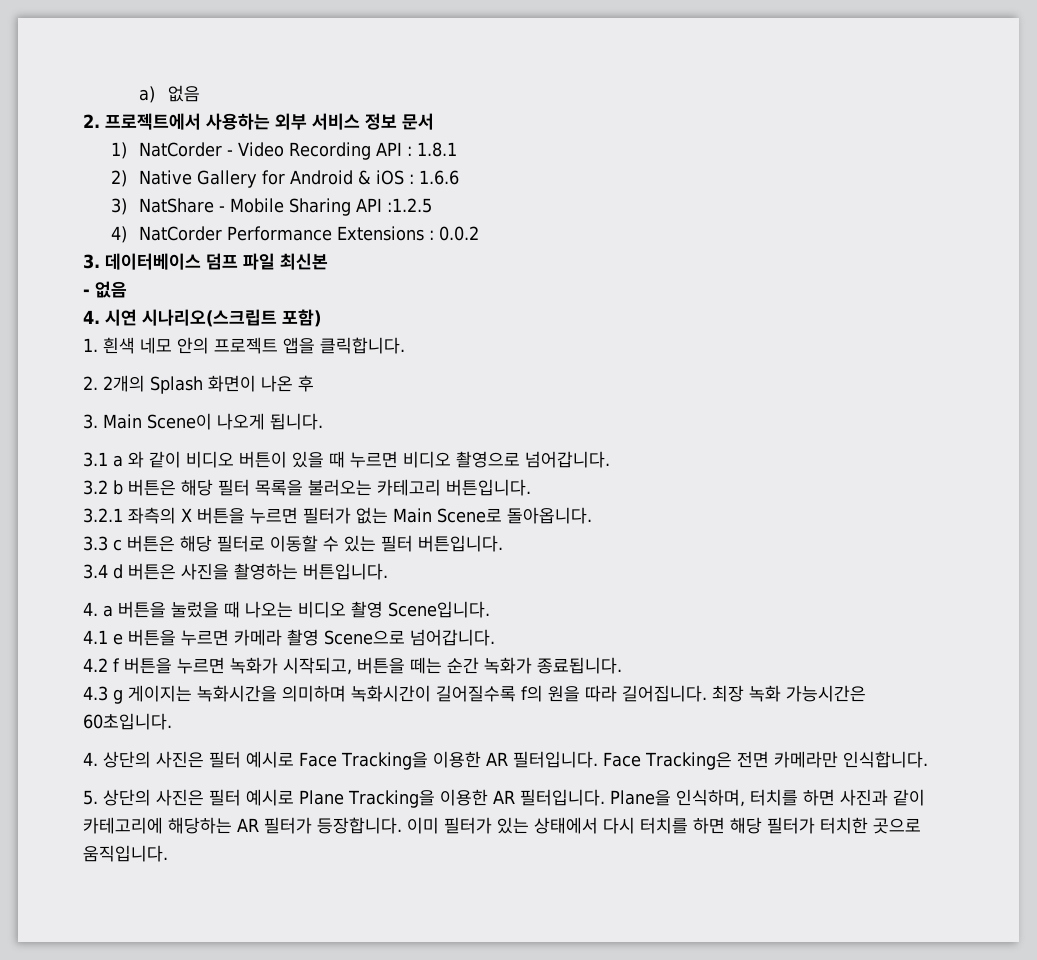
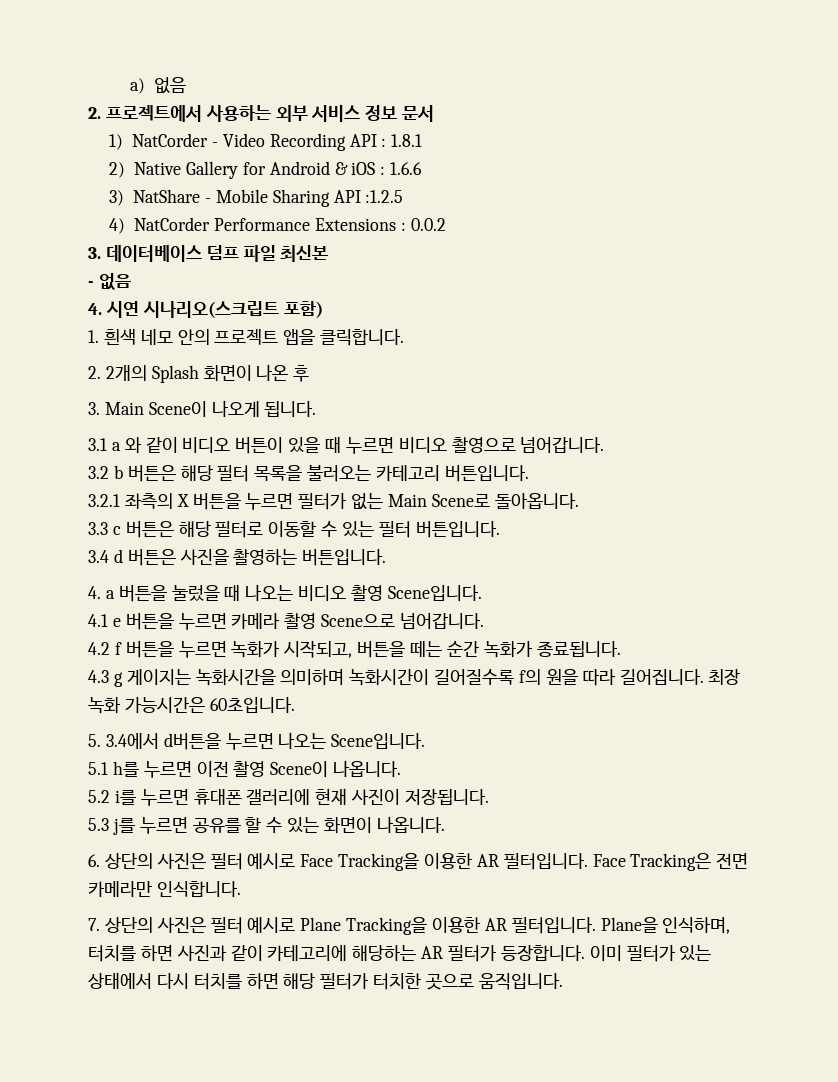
[83,752,98,766] 4. -> [88,732,426,750] [88,760,402,778] [88,788,490,806] [88,816,445,835] [88,854,100,867] 5. 3.4에서 d버튼을 누르면 나오는 Scene입니다. // 5.1 h를 누르면 이전 촬영 Scene이 나옵니다. // 5.2 i를 누르면 휴대폰 갤러리에 현재 사진이 저장됩니다. // 5.3 j를 누르면 공유를 할 수 있는 화면이 나옵니다. // 6.
[83,790,98,805] 5. -> [88,918,100,931] 7.

